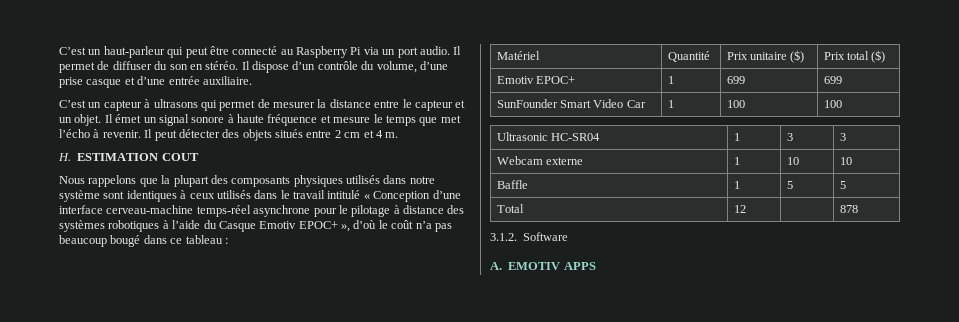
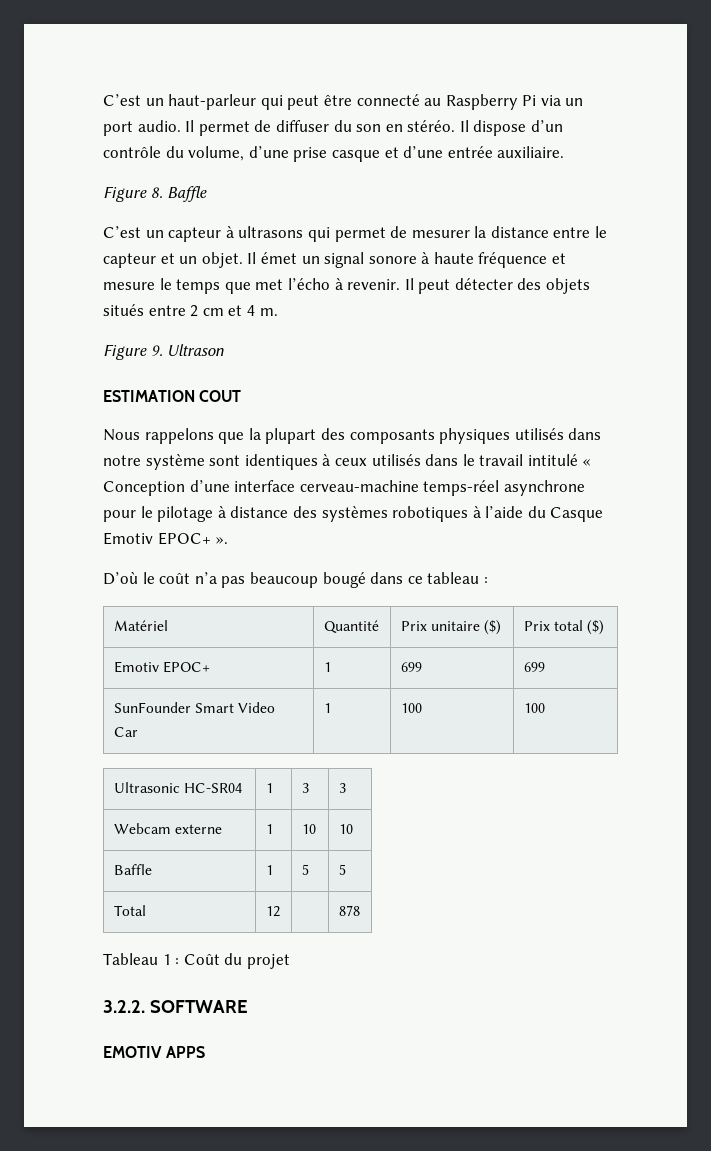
(252, 80) none -> [103,186,208,202] // Figure 8. Baffle
[58,153,71,161] H. -> [103,344,225,360] Figure 9. Ultrason //
[341,220,377,232] », d’où -> [215,537,229,544] [103,571,138,585] ». // D’où
[490,232,569,241] [490,262,502,270] 3.1.2. Software // A. -> [103,953,290,969] [103,1000,248,1013] Tableau 1 : Coût du projet // 3.2.2. SOFTWARE //

